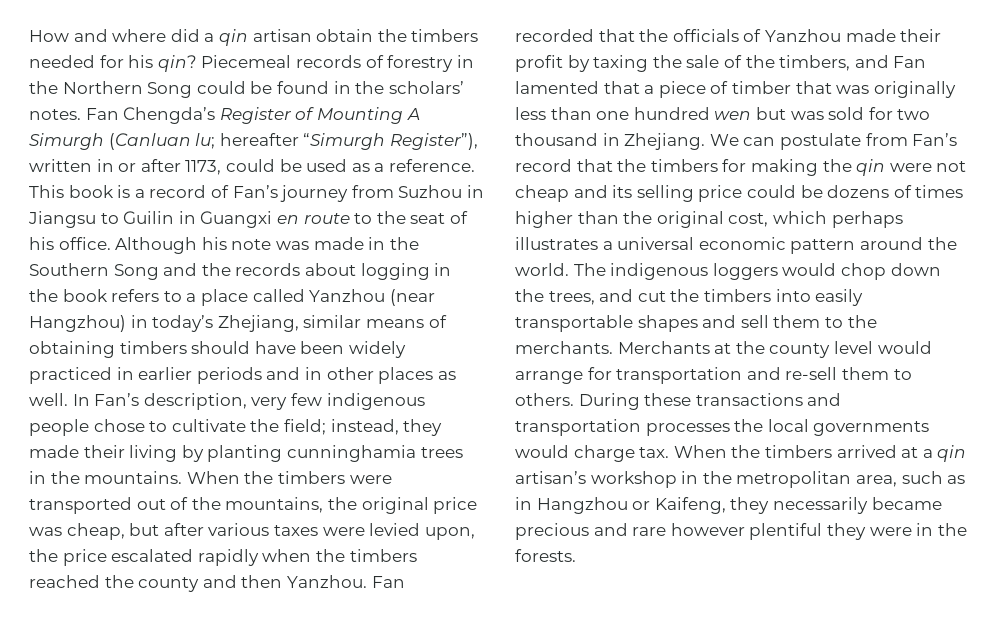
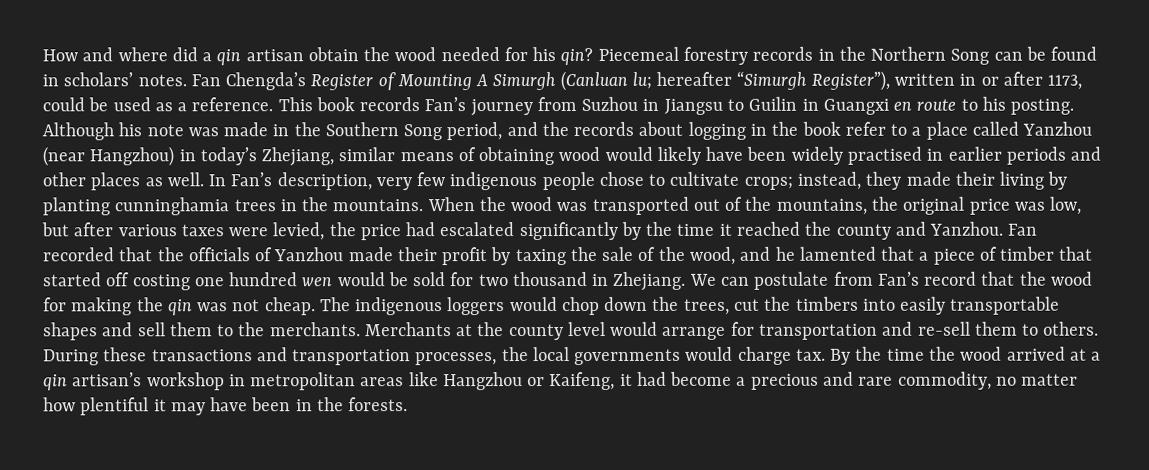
[411,29,479,42] timbers -> [394,47,437,62] wood
[295,55,454,72] records of forestry -> [682,46,814,65] forestry records
[196,81,246,94] could -> [993,51,1023,61] can
[355,81,385,94] the -> (59, 80) none
[117,185,229,198] is a record of -> [359,97,421,112] records
[376,211,468,224] [29,237,111,250] the seat of his office. -> [981,96,1075,115] his posting.
(159, 272) none -> [446,122,503,141] period,
[111,289,160,302] refers -> [844,121,886,136] refer
[119,341,251,354] timbers should -> [558,146,701,165] wood would likely
[29,367,112,384] practiced -> [846,146,922,165] practised
[304,367,322,380] in -> (1102, 153) none
[250,419,326,435] the field; -> [743,176,793,190] crops;
[277,471,392,484] timbers were -> [510,197,588,212] wood was
[66,523,125,540] cheap, -> [1049,196,1082,215] low,
[369,523,475,540] [29,549,417,566] levied upon, the price escalated rapidly when the timbers -> [272,221,733,241] levied, the price had escalated significantly by the time it
[241,575,283,588] then -> (927, 228) none
[779,55,927,71] timbers, and Fan -> [689,246,796,265] wood, and he
[836,81,956,98] [515,107,592,120] was originally less than -> [43,272,191,291] started off costing
[755,107,824,120] but was -> [337,272,409,287] would be
[650,159,718,172] timbers -> [1050,271,1093,286] wood
[889,161,967,172] [515,185,964,202] [515,211,903,228] [515,237,957,254] [515,263,569,276] were not cheap and its selling price could be dozens of times higher than the original cost, which perhaps illustrates a universal economic pattern around the world. -> [197,297,316,316] was not cheap.
[599,289,634,302] and -> (730, 306) none
[645,423,730,436] processes -> [415,352,498,366] processes,
[673,445,832,458] When the timbers -> [830,346,1003,365] By the time the wood
[702,471,966,488] [515,497,942,514] [515,523,912,540] the metropolitan area, such as in Hangzhou or Kaifeng, they necessarily became precious and rare however plentiful they were -> [250,371,1079,391] [43,397,292,416] metropolitan areas like Hangzhou or Kaifeng, it had become a precious and rare commodity, no matter how plentiful it may have been

